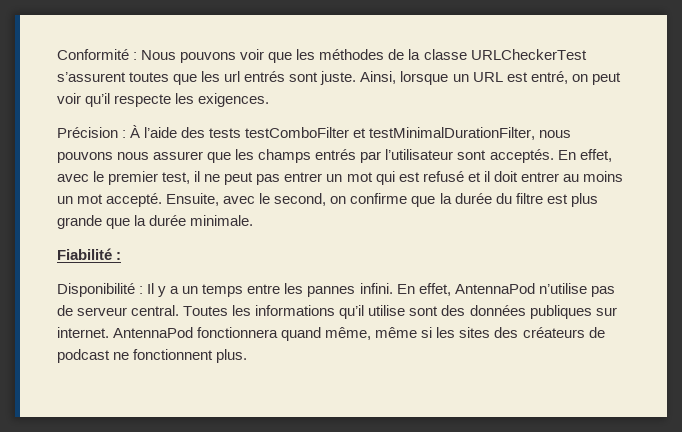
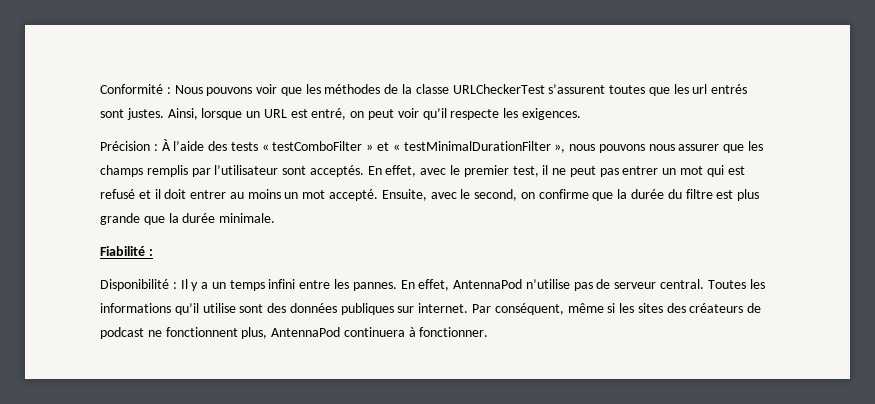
[320,71,357,85] juste. -> [126,108,164,120] justes.
[245,127,536,140] testComboFilter et testMinimalDurationFilter, -> [261,141,566,153] « testComboFilter » et « testMinimalDurationFilter »,
[315,149,357,160] entrés -> [146,165,188,177] remplis
(244, 290) none -> [268,279,296,289] infini
[307,283,393,297] pannes infini. -> [352,282,397,291] pannes.
[113,327,372,341] AntennaPod fonctionnera quand même, -> [472,303,564,315] Par conséquent,
[216,349,248,363] plus. -> [241,327,489,339] plus, AntennaPod continuera à fonctionner.

